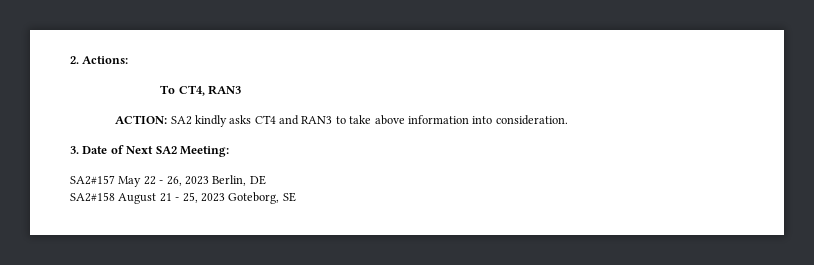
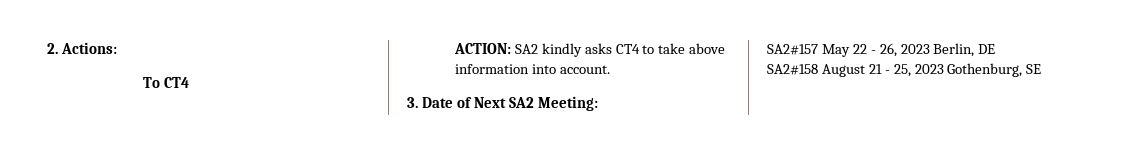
[178,85,242,96] CT4, RAN3 -> [163,77,189,88] CT4
[279,115,333,125] and RAN3 -> (640, 49) none
[495,115,568,125] consideration. -> [559,65,610,74] account.
[228,192,280,204] Goteborg, -> [947,63,1023,77] Gothenburg,

